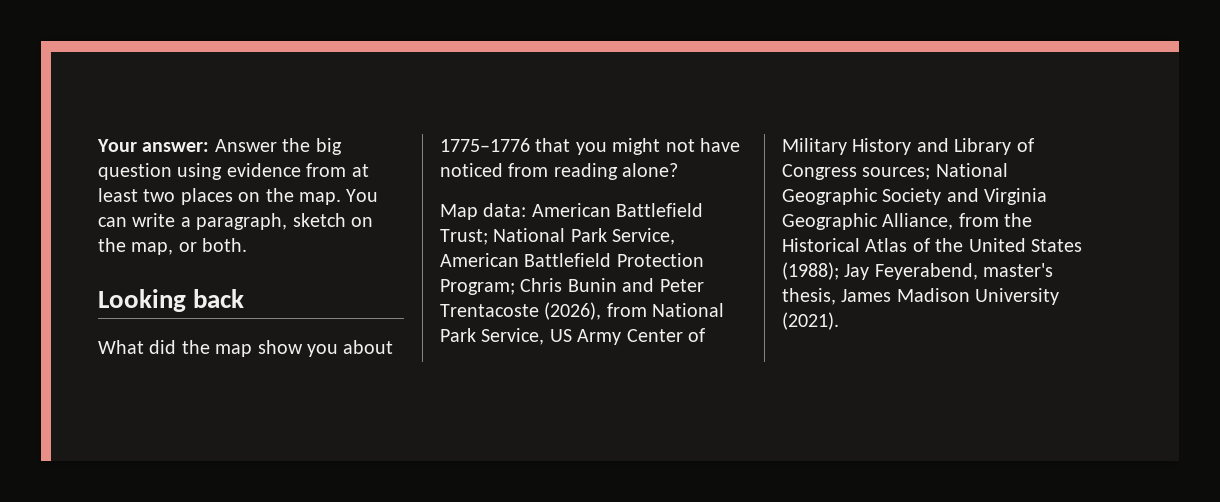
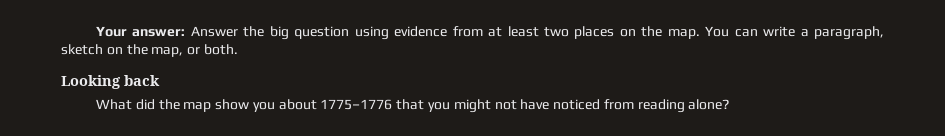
[440,203,704,220] [440,228,676,245] [440,253,704,267] [440,278,704,295] [440,302,725,320] [440,328,705,345] [782,138,1034,155] [782,163,1008,180] [782,188,1048,205] [782,213,1033,230] [782,238,1082,252] [782,262,1054,280] [782,288,1060,305] [782,312,839,330] // Map data: American Battlefield Trust; National Park Service, American Battlefield Protection Program; Chris Bunin and Peter Trentacoste (2026), from National Park Service, US Army Center of Military History and Library of Congress sources; National Geographic Society and Virginia Geographic Alliance, from the Historical Atlas of the United States (1988); Jay Feyerabend, master's thesis, James Madison University (2021). -> (730, 104) none

